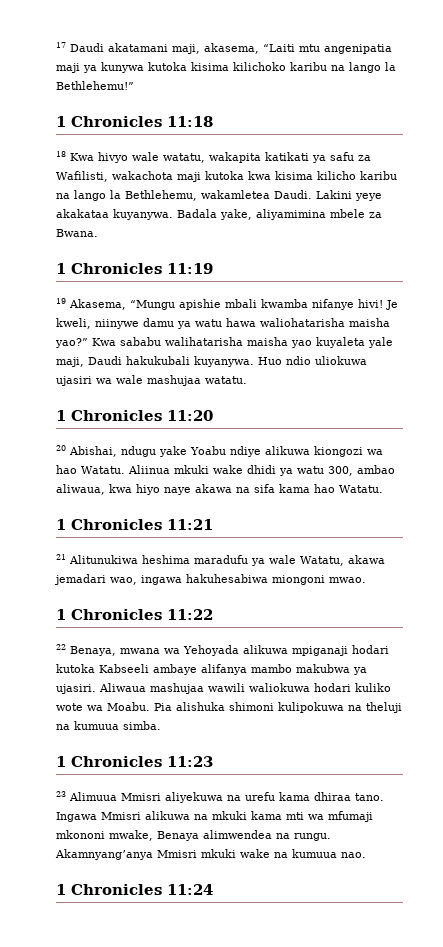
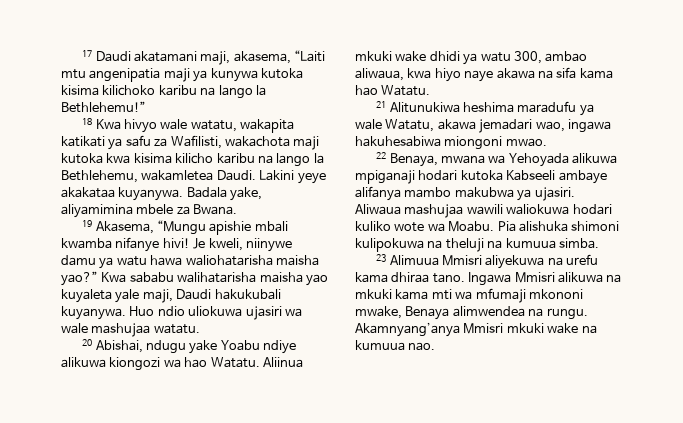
[56,116,213,127] // 1 Chronicles 11:18 -> (146, 107) none
[56,263,213,274] // 1 Chronicles 11:19 -> (238, 209) none
[56,410,213,421] // 1 Chronicles 11:20 -> (200, 329) none
[56,519,213,530] // 1 Chronicles 11:21 -> (431, 90) none
[56,609,213,620] // 1 Chronicles 11:22 -> (547, 142) none
[56,756,213,767] // 1 Chronicles 11:23 -> (599, 243) none
[56,884,213,895] // 1 Chronicles 11:24 -> (436, 346) none

